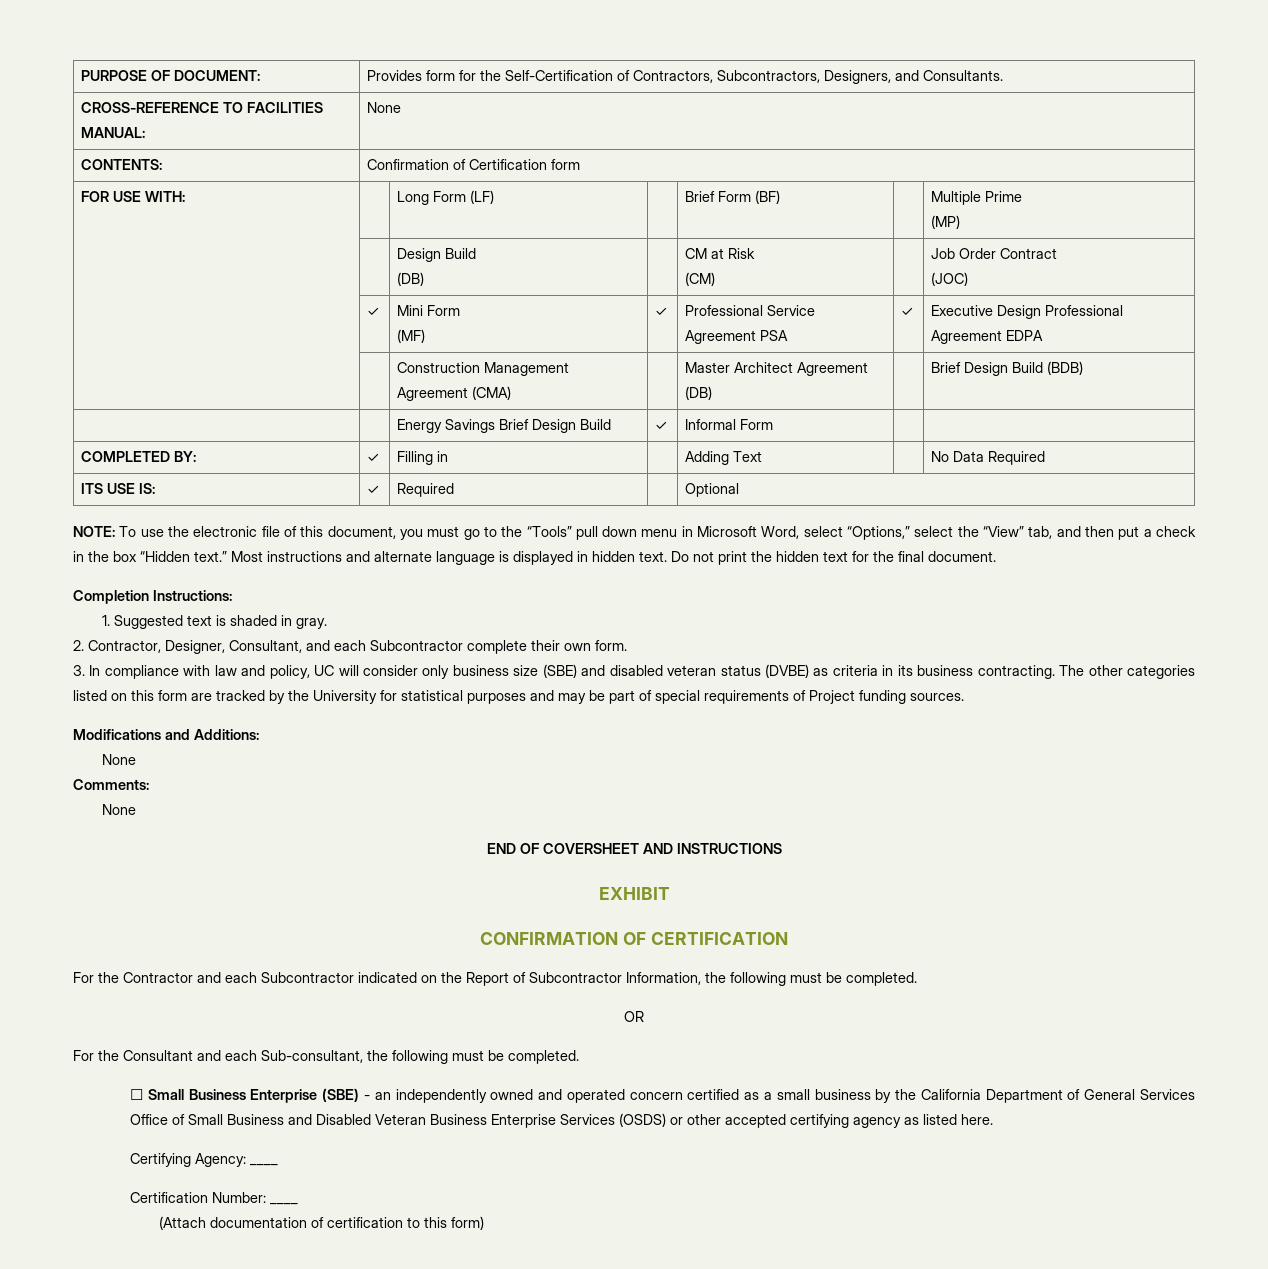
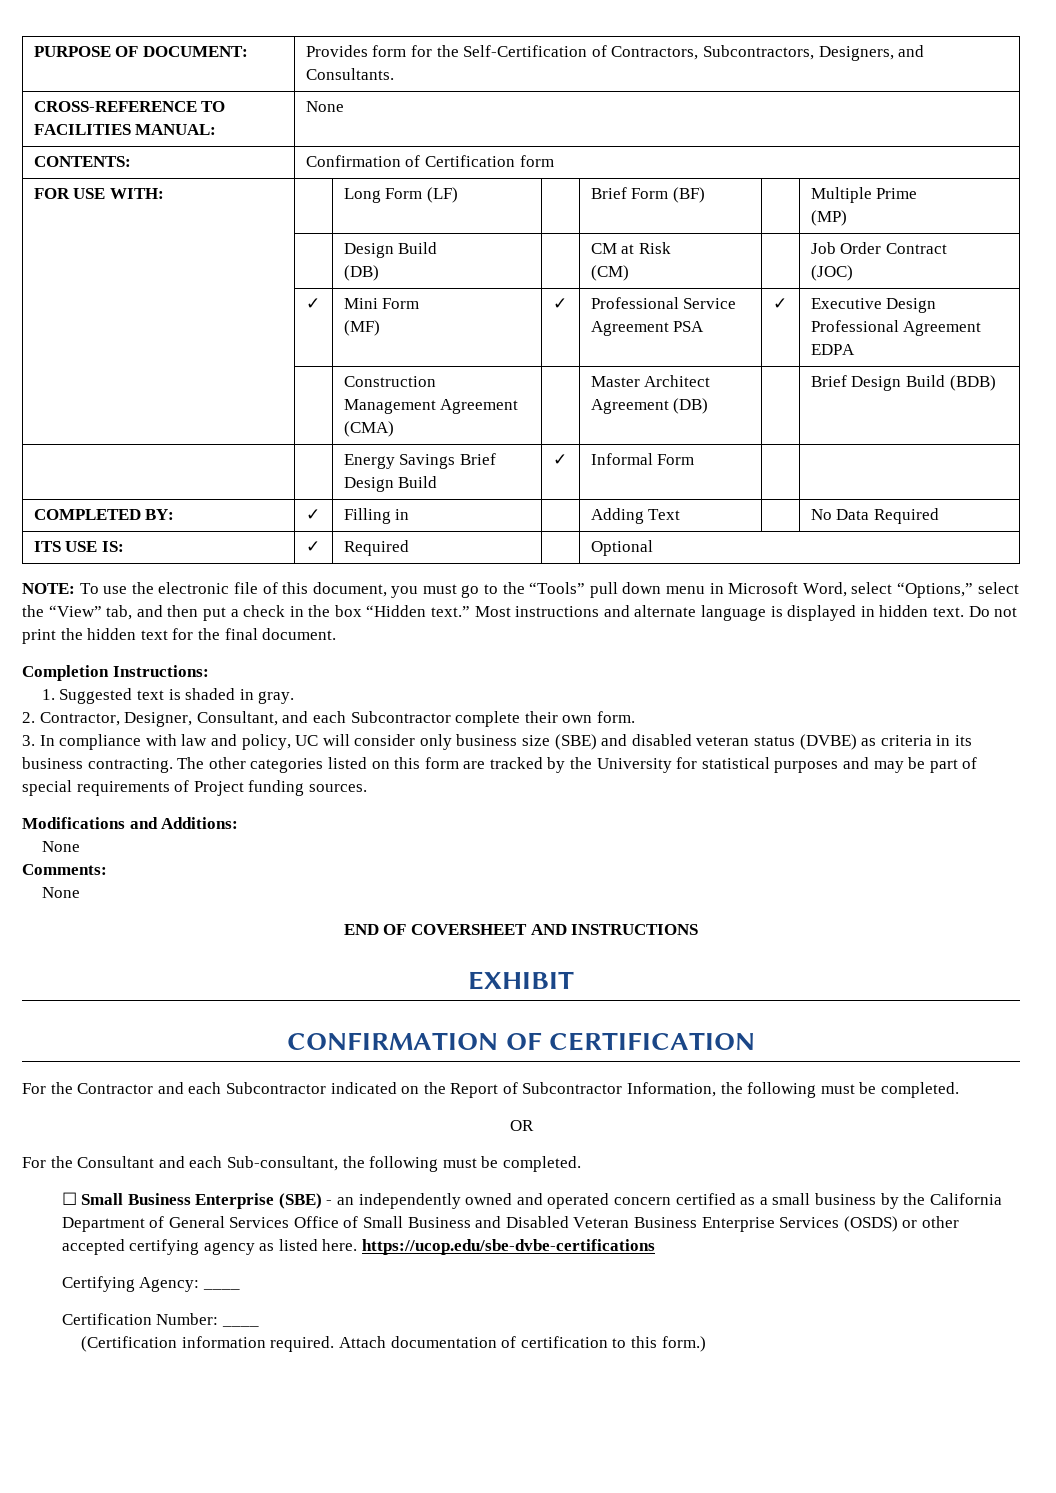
(994, 1119) none -> [362,1239,656,1255] https://ucop.edu/sbe-dvbe-certifications
[158,1216,206,1230] (Attach -> [81,1336,387,1352] (Certification information required. Attach
[450,1216,484,1230] form) -> [661,1336,706,1352] form.)

